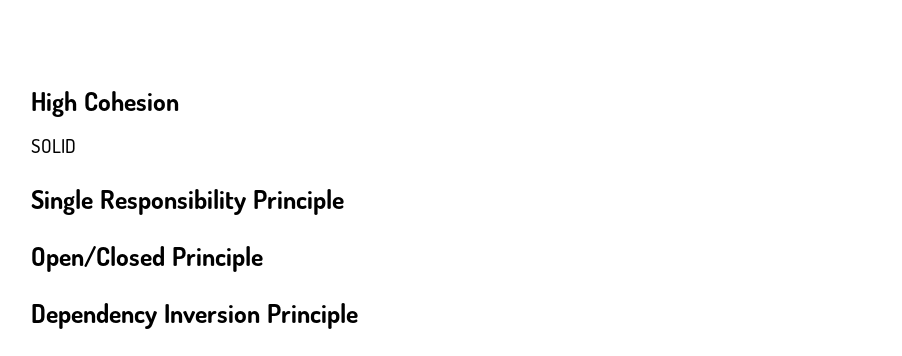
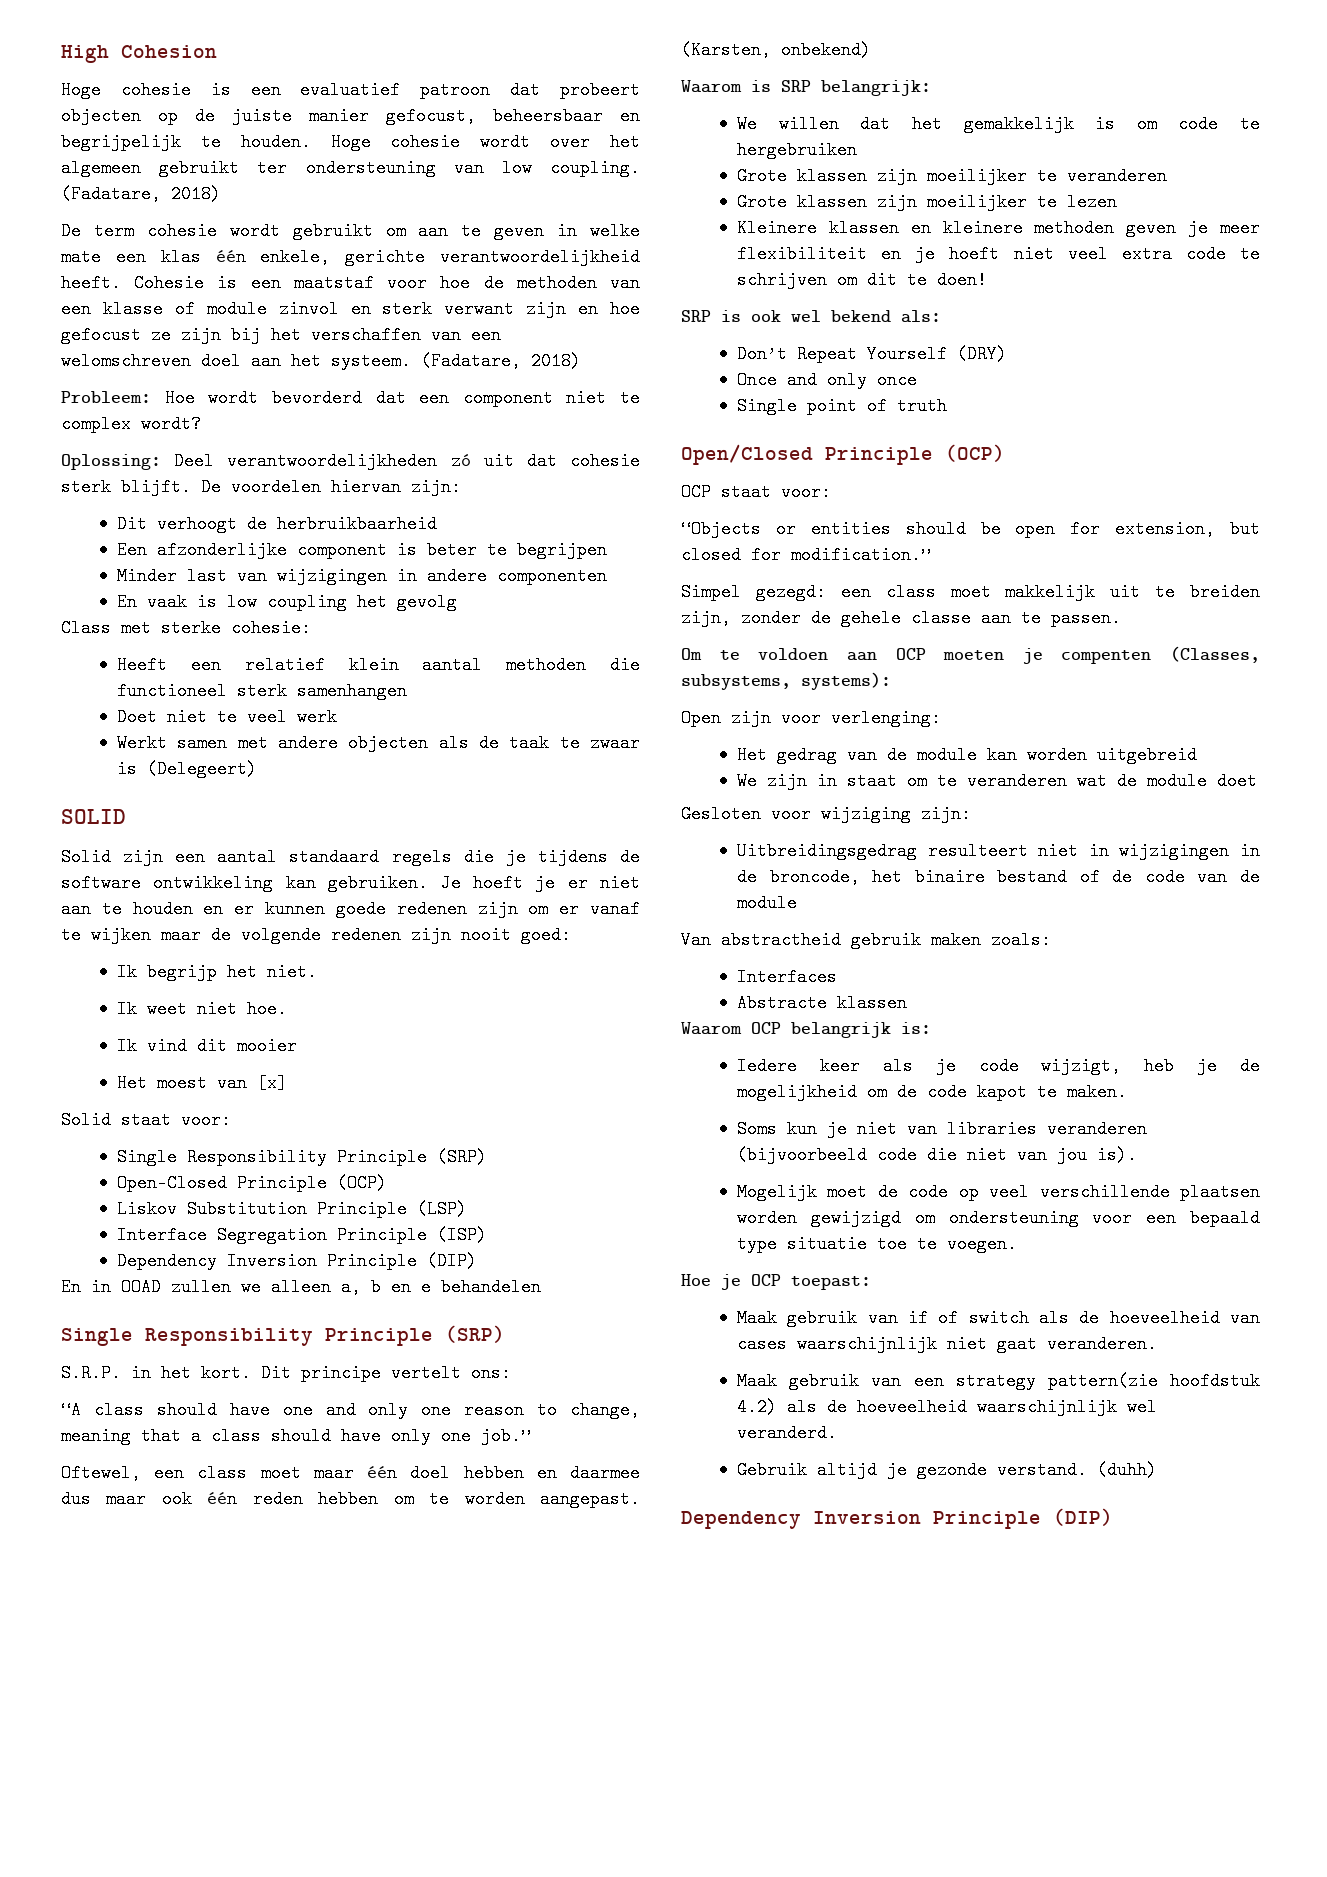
[31,139,76,153] [31,189,344,215] [31,246,263,272] [31,303,358,329] SOLID // Single Responsibility Principle // Open/Closed Principle // Dependency Inversion Principle -> [61,81,640,99] [61,107,640,125] [61,133,640,151] [61,159,640,177] [61,185,221,203] [61,222,640,240] [61,248,640,266] [61,274,640,292] [61,300,640,318] [61,326,501,344] [61,352,581,370] [61,389,640,407] [61,415,201,433] [61,452,641,470] [61,478,461,496] [116,515,437,533] [116,541,607,559] [116,567,607,585] [116,593,457,611] [61,619,311,637] [116,656,640,674] [116,682,407,700] [116,708,337,726] [116,734,641,752] [116,760,257,778] [61,809,126,824] [61,848,640,866] [61,874,640,892] [61,900,640,918] [61,926,571,944] [116,963,317,981] [116,1000,287,1018] [116,1037,297,1055] [116,1074,287,1092] [61,1111,231,1129] [116,1148,487,1166] [116,1174,387,1192] [116,1200,467,1218] [116,1226,487,1244] [116,1252,477,1270] [61,1278,541,1296] [61,1325,505,1346] [61,1364,511,1382] [61,1401,640,1419] [61,1427,531,1445] [61,1464,640,1482] [61,1490,640,1508] [681,41,871,59] [681,80,931,96] [736,115,1260,133] [736,141,857,159] [736,167,1167,185] [736,193,1117,211] [736,219,1260,237] [736,245,1260,263] [736,271,987,289] [681,310,941,323] [736,345,1007,363] [736,371,917,389] [736,397,947,415] [681,444,1005,465] [681,483,831,501] [681,520,1260,538] [681,546,931,564] [681,583,1260,601] [681,609,1121,627] [681,646,1260,664] [681,672,891,690] [681,709,941,727] [736,746,1197,764] [736,772,1257,790] [681,805,971,823] [736,842,1260,860] [736,868,1260,886] [736,894,797,912] [681,931,1051,949] [736,968,837,986] [736,994,907,1012] [681,1022,931,1038] [736,1057,1260,1075] [736,1083,1127,1101] [736,1120,1147,1138] [736,1146,1137,1164] [736,1183,1260,1201] [736,1209,1260,1227] [736,1235,1017,1253] [681,1274,871,1290] [736,1309,1260,1327] [736,1335,1157,1353] [736,1372,1260,1390] [736,1398,1157,1416] [736,1424,837,1442] [736,1461,1157,1479] [681,1508,1113,1529] Hoge cohesie is een evaluatief patroon dat probeert objecten op de juiste manier gefocust, beheersbaar en begrijpelijk te houden. Hoge cohesie wordt over het algemeen gebruikt ter ondersteuning van low coupling. (Fadatare, 2018) // De term cohesie wordt gebruikt om aan te geven in welke mate een klas één enkele, gerichte verantwoordelijkheid heeft. Cohesie is een maatstaf voor hoe de methoden van een klasse of module zinvol en sterk verwant zijn en hoe gefocust ze zijn bij het verschaffen van een welomschreven doel aan het systeem. (Fadatare, 2018) // Probleem: Hoe wordt bevorderd dat een component niet te complex wordt? // Oplossing: Deel verantwoordelijkheden zó uit dat cohesie sterk blijft. De voordelen hiervan zijn: // Dit verhoogt de herbruikbaarheid // Een afzonderlijke component is beter te begrijpen // Minder last van wijzigingen in andere componenten // En vaak is low coupling het gevolg // Class met sterke cohesie: // Heeft een relatief klein aantal methoden die functioneel sterk samenhangen // Doet niet te veel werk // Werkt samen met andere objecten als de taak te zwaar is (Delegeert) // SOLID // Solid zijn een aantal standaard regels die je tijdens de software ontwikkeling kan gebruiken. Je hoeft je er niet aan te houden en er kunnen goede redenen zijn om er vanaf te wijken maar de volgende redenen zijn nooit goed: // Ik begrijp het niet. // Ik weet niet hoe. // Ik vind dit mooier // Het moest van [x] // Solid staat voor: // Single Responsibility Principle (SRP) // Open-Closed Principle (OCP) // Liskov Substitution Principle (LSP) // Interface Segregation Principle (ISP) // Dependency Inversion Principle (DIP) // En in OOAD zullen we alleen a, b en e behandelen // Single Responsibility Principle (SRP) // S.R.P. in het kort. Dit principe vertelt ons: // “A class should have one and only one reason to change, meaning that a class should have only one job.” // Oftewel, een class moet maar één doel hebben en daarmee dus maar ook één reden hebben om te worden aangepast. (Karsten, onbekend) // Waarom is SRP belangrijk: // We willen dat het gemakkelijk is om code te hergebruiken // Grote klassen zijn moeilijker te veranderen // Grote klassen zijn moeilijker te lezen // Kleinere klassen en kleinere methoden geven je meer flexibiliteit en je hoeft niet veel extra code te schrijven om dit te doen! // SRP is ook wel bekend als: // Don’t Repeat Yourself (DRY) // Once and only once // Single point of truth // Open/Closed Principle (OCP) // OCP staat voor: // “Objects or entities should be open for extension, but closed for modification.” // Simpel gezegd: een class moet makkelijk uit te breiden zijn, zonder de gehele classe aan te passen. // Om te voldoen aan OCP moeten je compenten (Classes, subsystems, systems): // Open zijn voor verlenging: // Het gedrag van de module kan worden uitgebreid // We zijn in staat om te veranderen wat de module doet // Gesloten voor wijziging zijn: // Uitbreidingsgedrag resulteert niet in wijzigingen in de broncode, het binaire bestand of de code van de module // Van abstractheid gebruik maken zoals: // Interfaces // Abstracte klassen // Waarom OCP belangrijk is: // Iedere keer als je code wijzigt, heb je de mogelijkheid om de code kapot te maken. // Soms kun je niet van libraries veranderen (bijvoorbeeld code die niet van jou is). // Mogelijk moet de code op veel verschillende plaatsen worden gewijzigd om ondersteuning voor een bepaald type situatie toe te voegen. // Hoe je OCP toepast: // Maak gebruik van if of switch als de hoeveelheid van cases waarschijnlijk niet gaat veranderen. // Maak gebruik van een strategy pattern(zie hoofdstuk 4.2) als de hoeveelheid waarschijnlijk wel veranderd. // Gebruik altijd je gezonde verstand. (duhh) // Dependency Inversion Principle (DIP)

